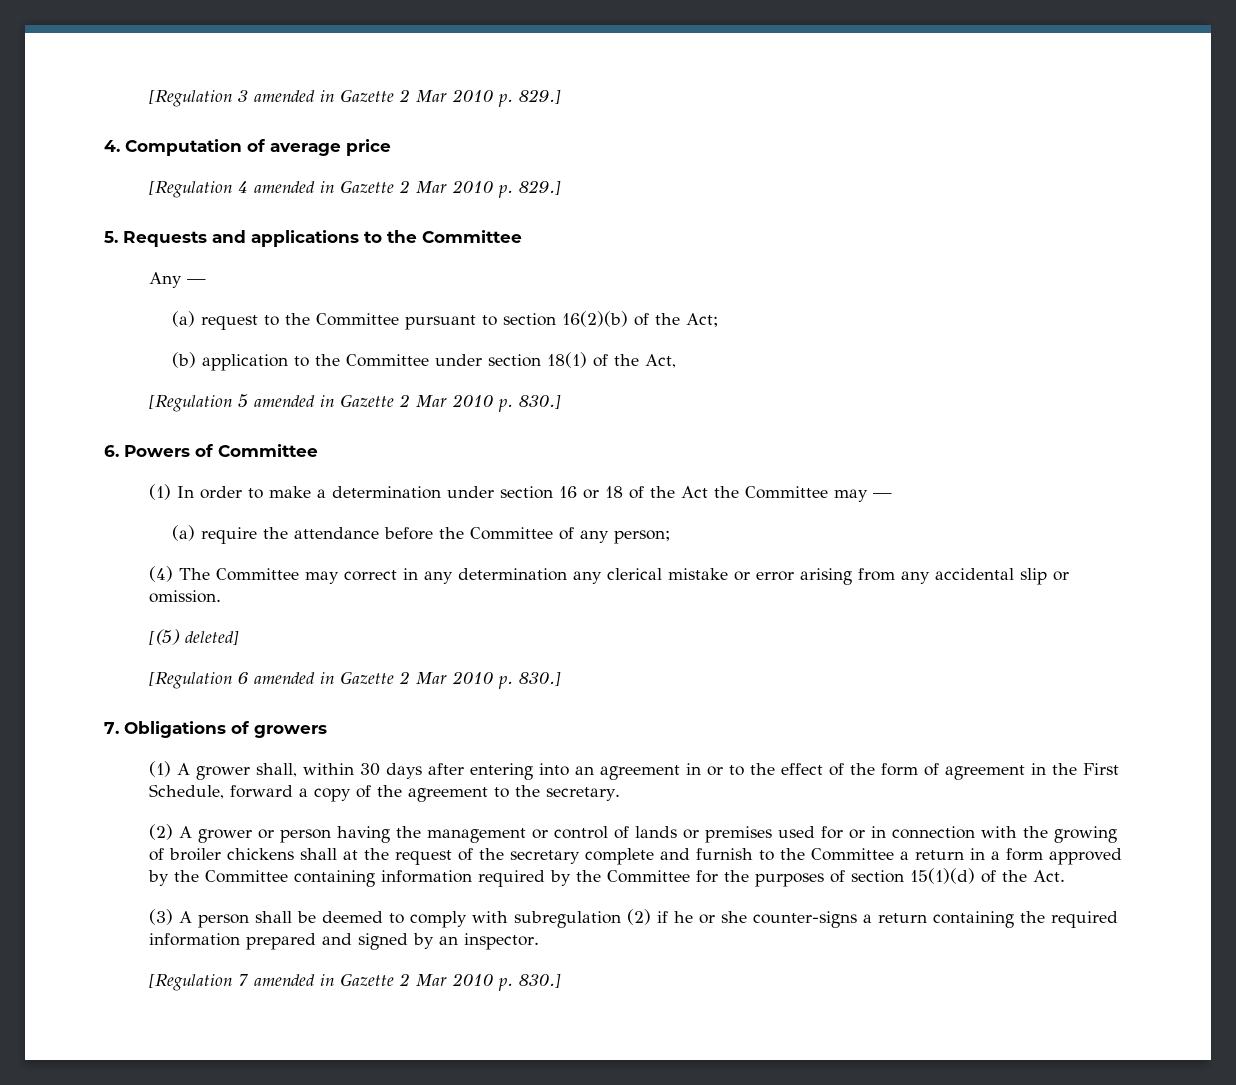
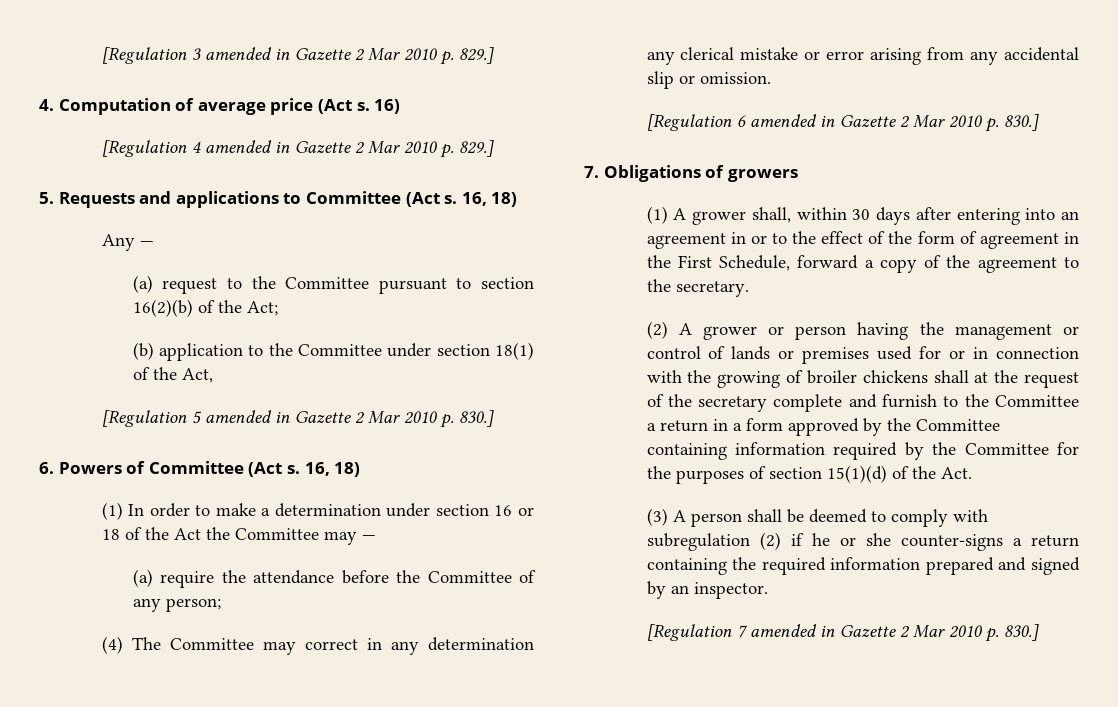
(391, 147) none -> [317,99,401,114] (Act s. 16)
[387,230,522,243] the Committee -> [305,191,518,207] Committee (Act s. 16, 18)
(318, 450) none -> [248,462,361,477] (Act s. 16, 18)
[149,629,240,645] // [(5) deleted] -> (771, 78) none

